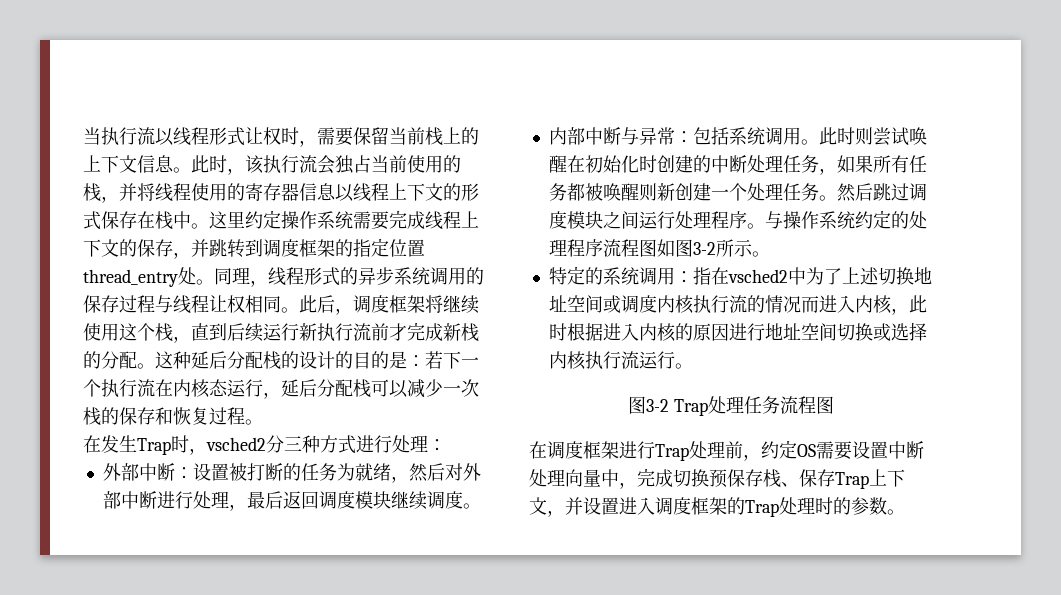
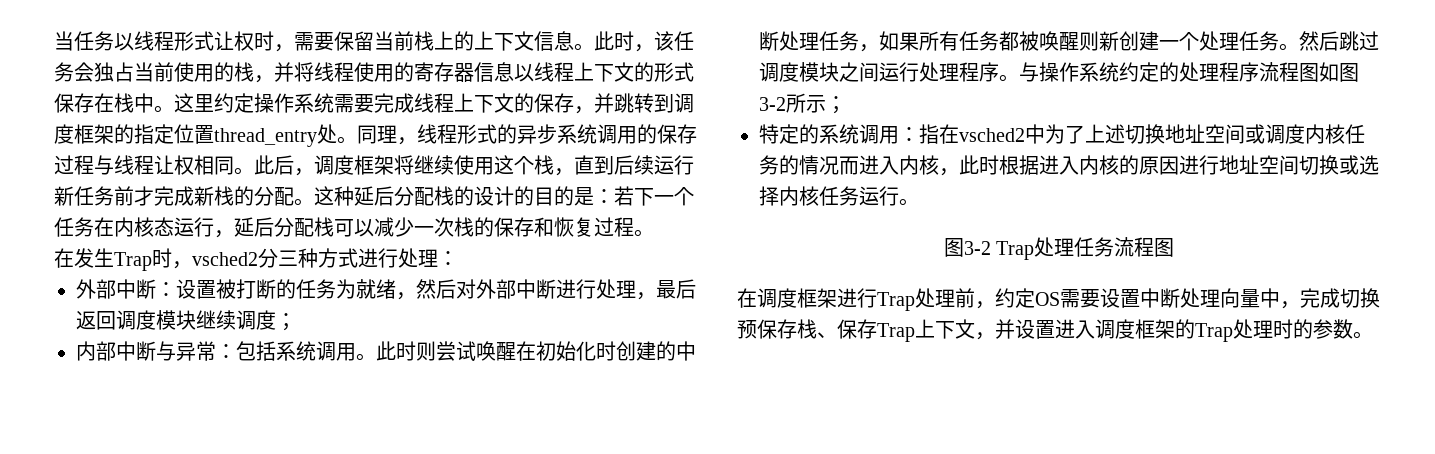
[83,127,155,145] 当执行流 -> [54,31,114,51] 当任务
[263,155,317,173] 执行流 -> [674,31,694,51] [54,62,74,82] 任务
[317,323,371,341] 执行流 -> [74,186,114,206] 任务
[101,379,155,397] 执行流 -> [54,217,94,237] 任务
[462,503,481,509] 。 -> [276,313,296,331] ；
[751,251,770,257] 。 -> [826,96,846,114] ；
[692,295,747,313] 执行流 -> [1345,124,1365,144] [759,155,779,175] 任务
[584,351,639,369] 执行流 -> [819,186,859,206] 任务

